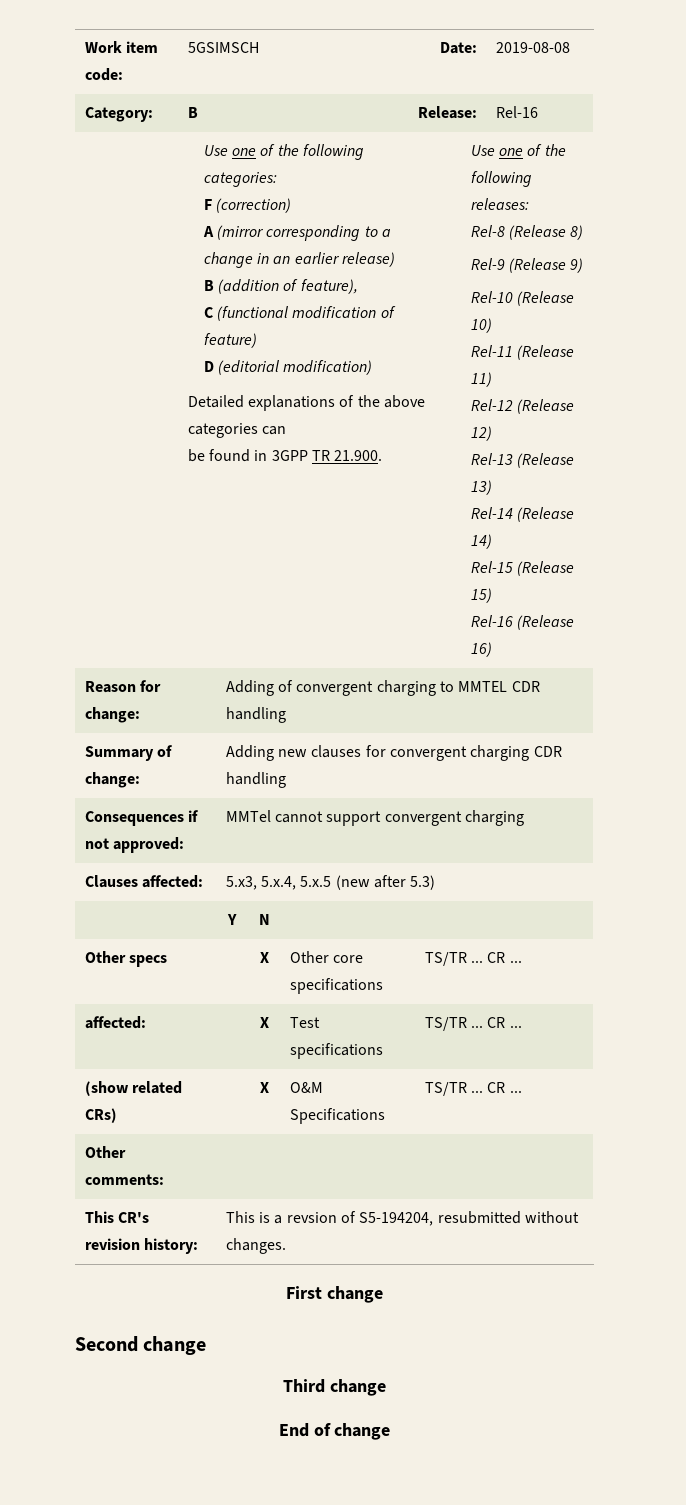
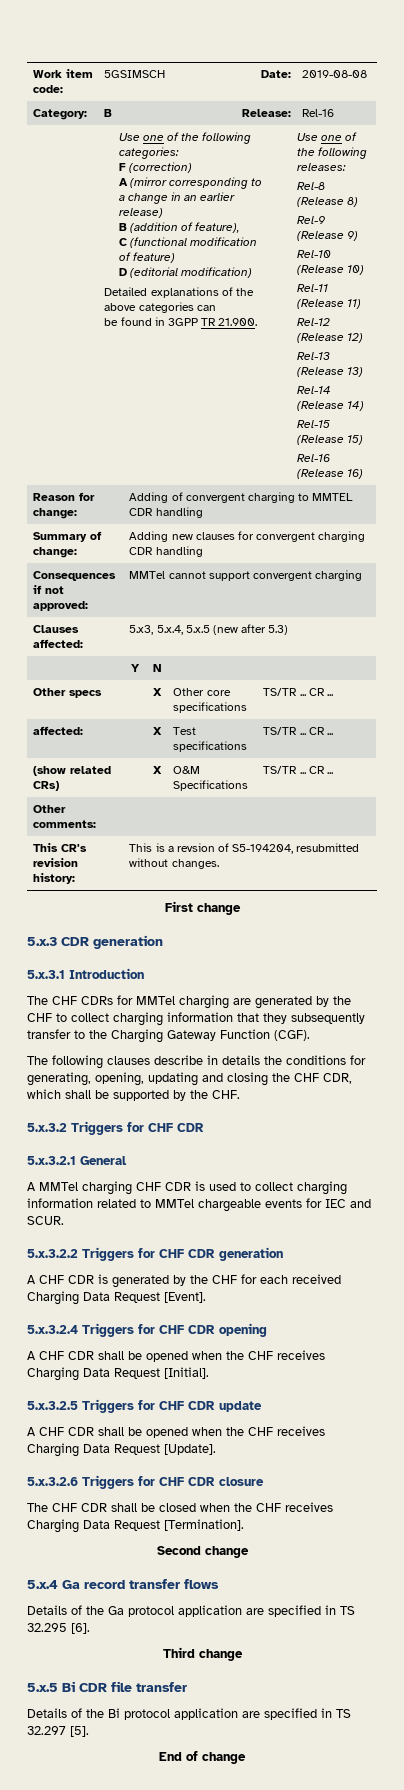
[75,1336,207,1355] [283,1379,386,1396] Second change // Third change -> [27,935,163,949] [27,968,144,979] [27,995,351,1009] [27,1012,365,1026] [27,1029,310,1043] [27,1055,366,1069] [27,1072,352,1086] [27,1089,240,1101] [27,1121,204,1135] [27,1156,127,1165] [27,1181,347,1195] [27,1198,371,1212] [27,1216,64,1225] [27,1247,283,1261] [27,1274,341,1288] [27,1291,206,1305] [27,1323,267,1337] [27,1350,325,1362] [27,1367,209,1381] [27,1399,262,1413] [27,1426,325,1438] [27,1443,216,1457] [27,1475,264,1489] [27,1502,333,1512] [27,1519,244,1533] [156,1546,249,1558] [27,1579,219,1589] [27,1605,355,1617] [27,1623,90,1634] [162,1647,243,1661] [27,1681,187,1692] [27,1708,351,1720] [27,1726,89,1737] 5.x.3 CDR generation // 5.x.3.1 Introduction // The CHF CDRs for MMTel charging are generated by the CHF to collect charging information that they subsequently transfer to the Charging Gateway Function (CGF). // The following clauses describe in details the conditions for generating, opening, updating and closing the CHF CDR, which shall be supported by the CHF. // 5.x.3.2 Triggers for CHF CDR // 5.x.3.2.1 General // A MMTel charging CHF CDR is used to collect charging information related to MMTel chargeable events for IEC and SCUR. // 5.x.3.2.2 Triggers for CHF CDR generation // A CHF CDR is generated by the CHF for each received Charging Data Request [Event]. // 5.x.3.2.4 Triggers for CHF CDR opening // A CHF CDR shall be opened when the CHF receives Charging Data Request [Initial]. // 5.x.3.2.5 Triggers for CHF CDR update // A CHF CDR shall be opened when the CHF receives Charging Data Request [Update]. // 5.x.3.2.6 Triggers for CHF CDR closure // The CHF CDR shall be closed when the CHF receives Charging Data Request [Termination]. // Second change // 5.x.4 Ga record transfer flows // Details of the Ga protocol application are specified in TS 32.295 [6]. // Third change // 5.x.5 Bi CDR file transfer // Details of the Bi protocol application are specified in TS 32.297 [5].

